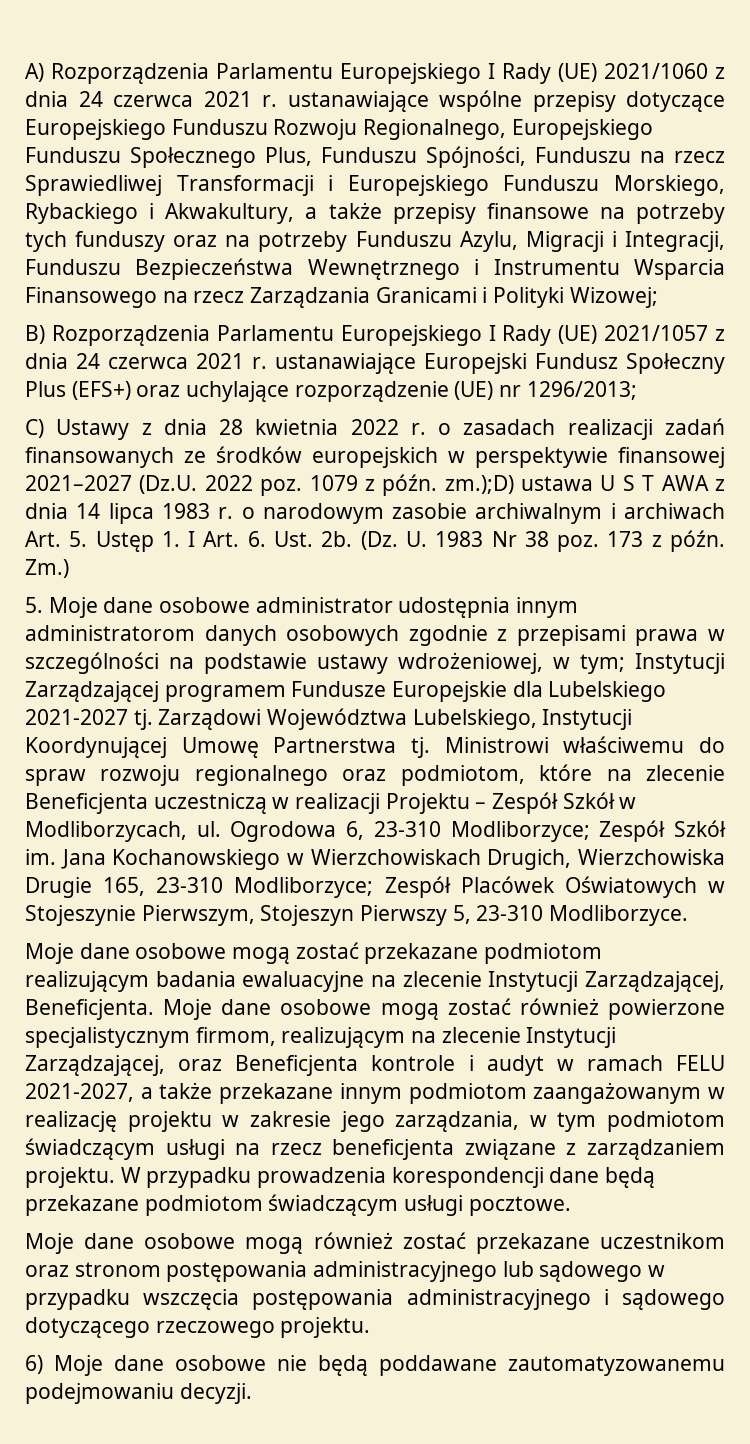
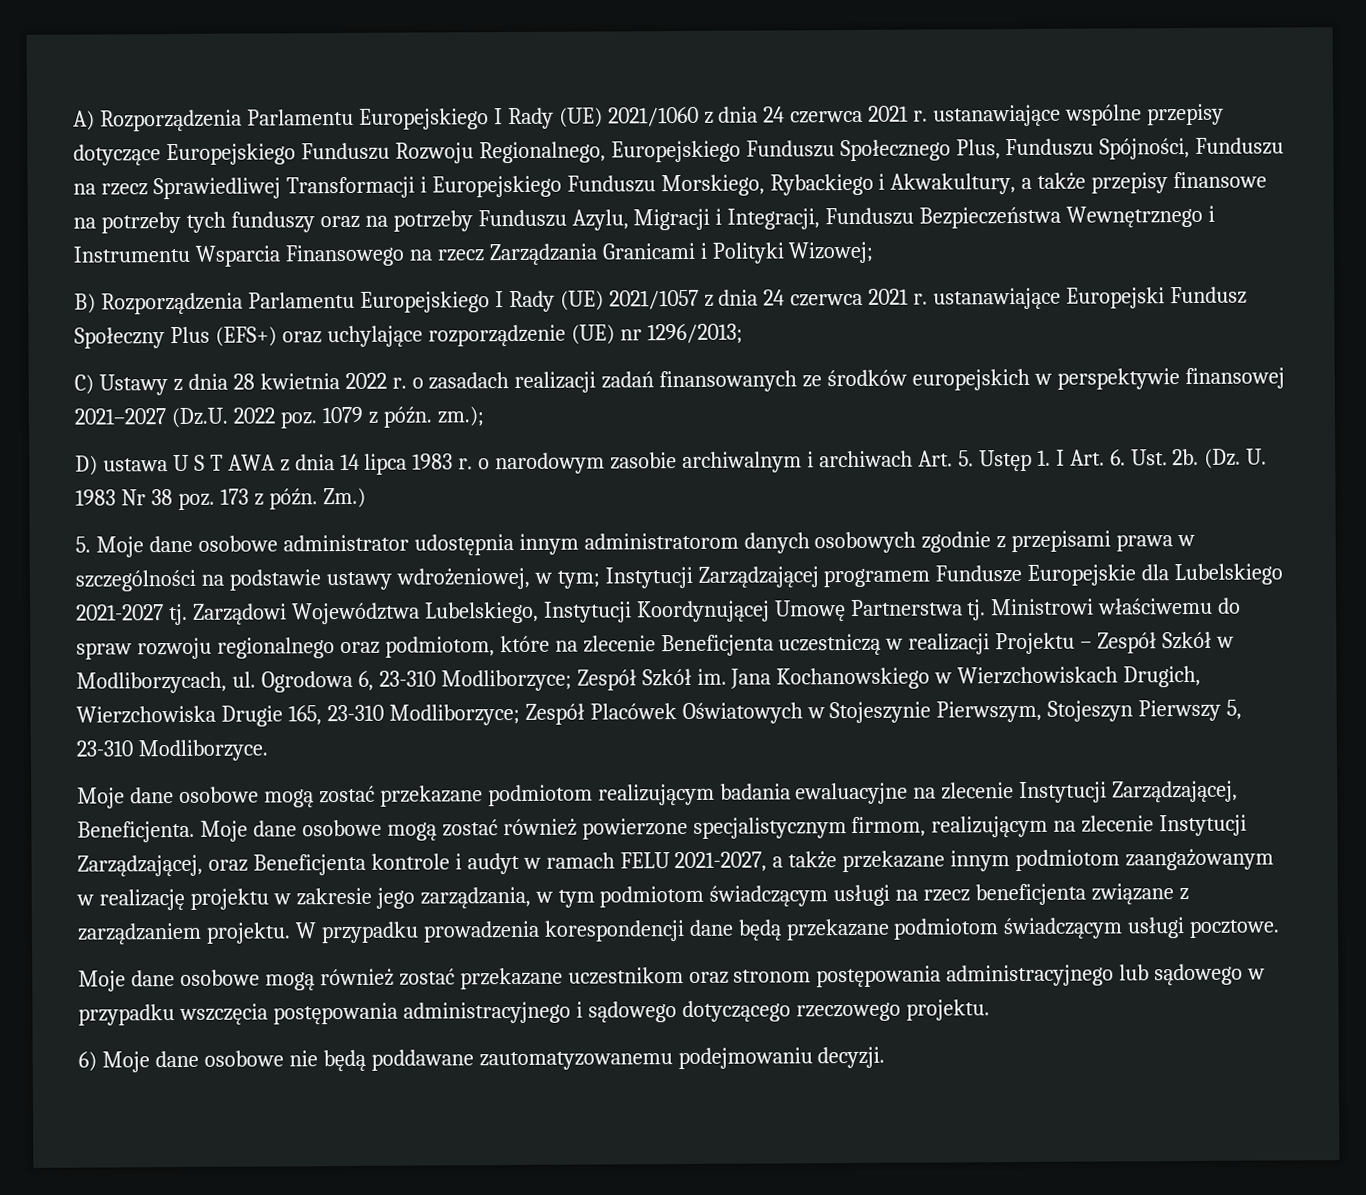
[444,475,514,494] zm.);D) -> [436,406,484,427] [75,455,98,476] zm.); // D)

